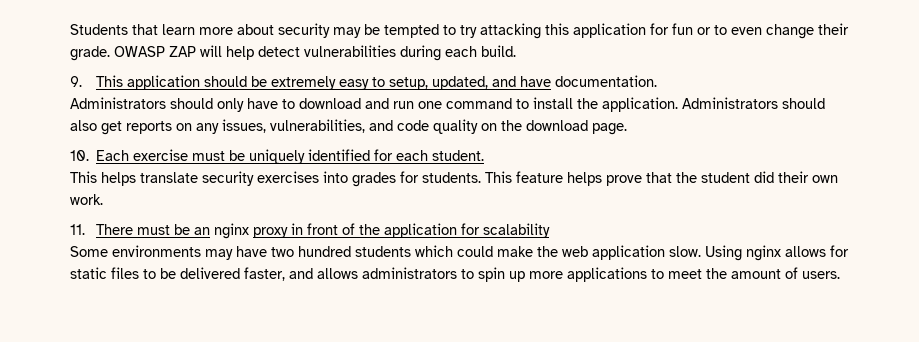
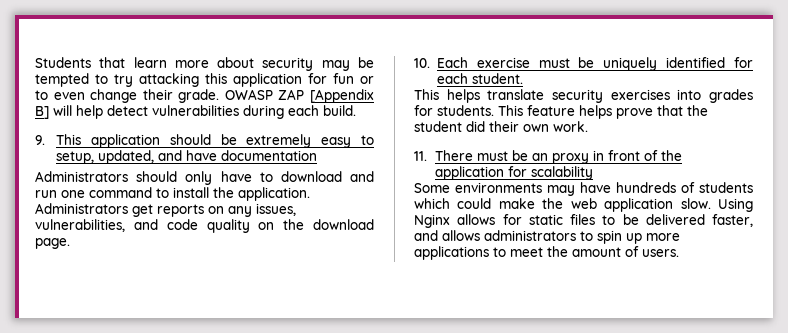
(196, 51) none -> [310,89,374,103] [35,106,49,119] [Appendix B]
[555,75,658,87] documentation. -> [221,150,318,161] documentation
[782,98,825,109] [70,120,97,131] should also -> (128, 208) none
[214,223,250,239] nginx -> (549, 157) none
[271,246,351,257] two hundred -> [616,182,695,193] hundreds of
[746,245,781,261] nginx -> [414,214,450,228] Nginx

